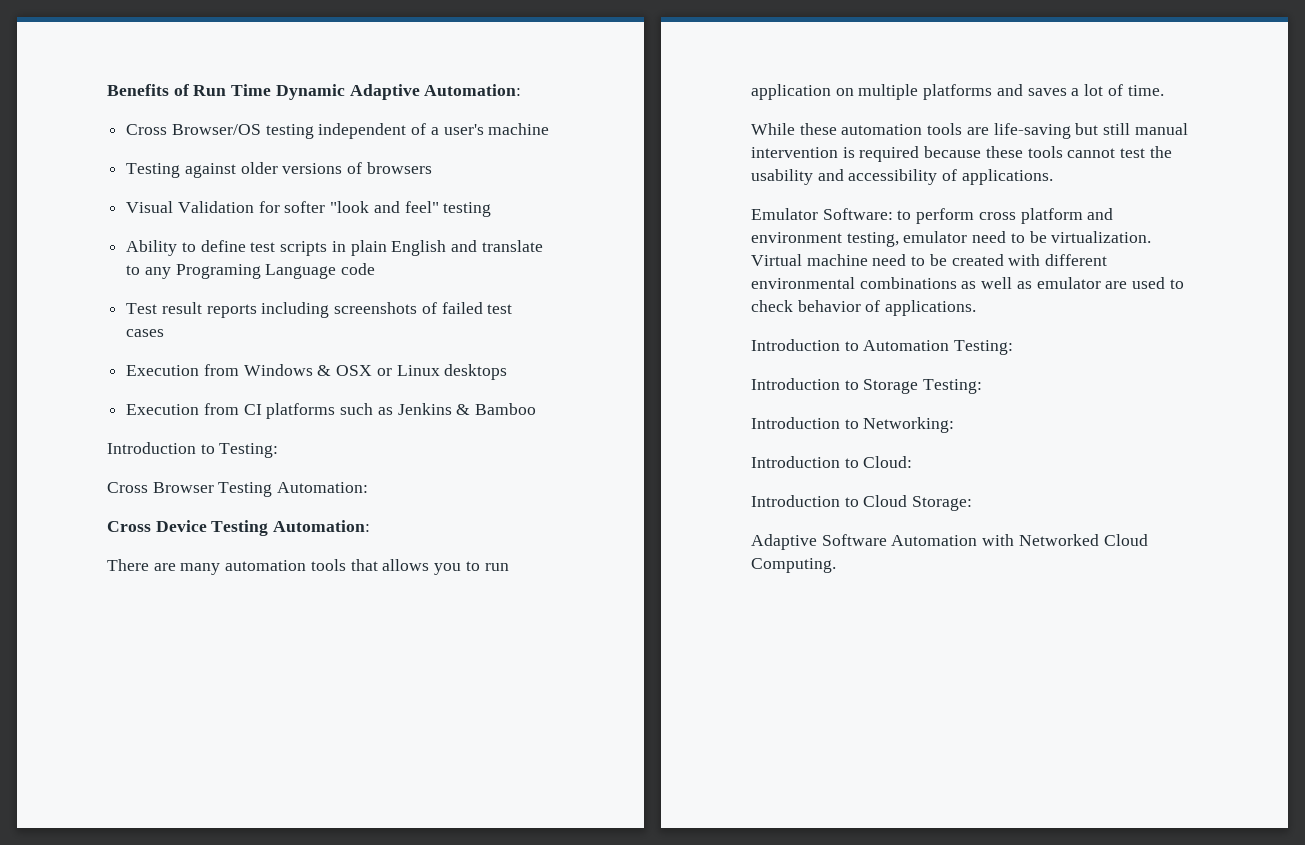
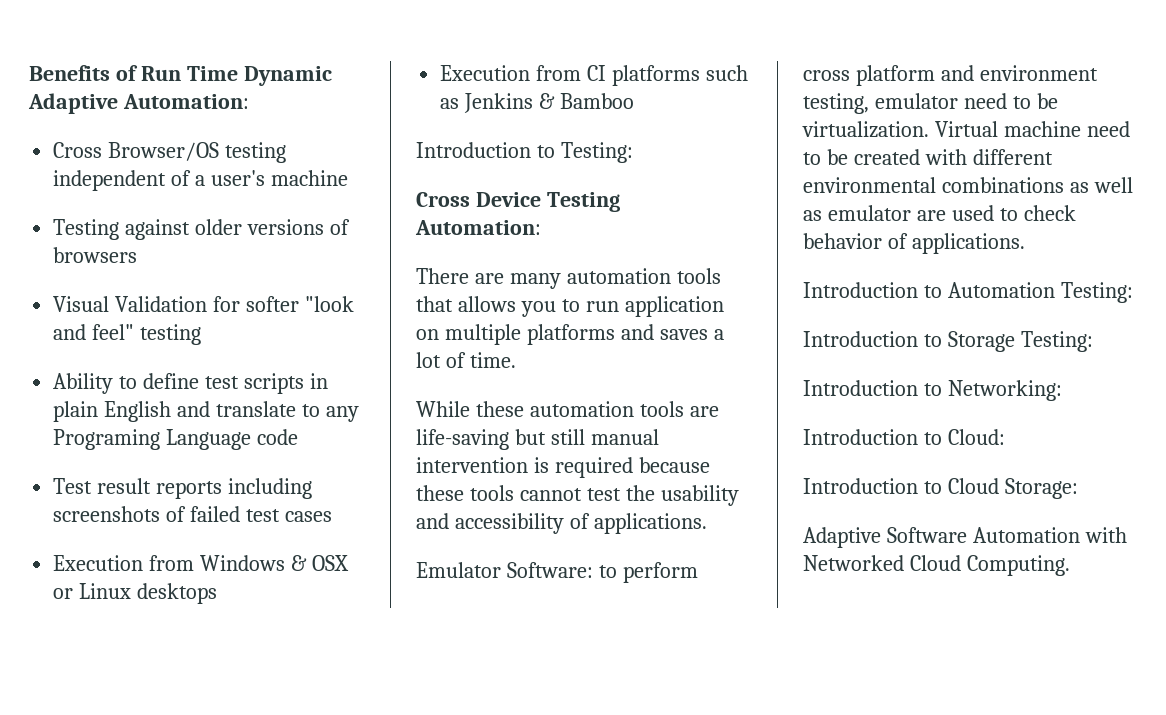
[107,482,369,497] // Cross Browser Testing Automation: -> (633, 152) none

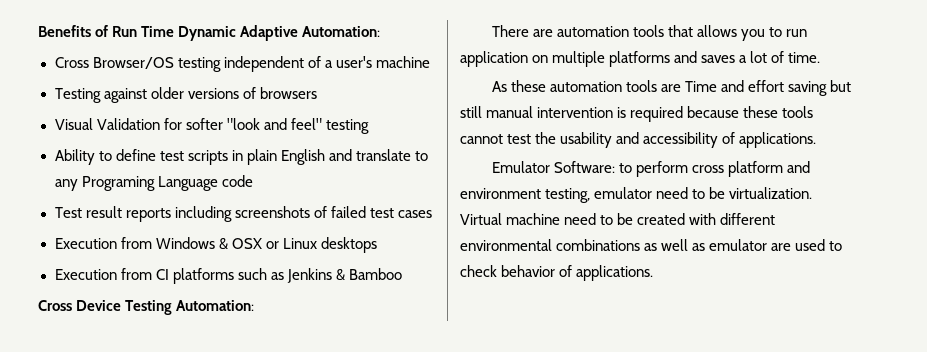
[416,142,633,163] // Introduction to Testing: -> (402, 274) none
[509,273,561,289] many -> (553, 33) none
[416,401,470,417] While -> [491,81,507,92] As
[416,429,509,450] life-saving -> [685,80,828,96] Time and effort saving
[803,282,1133,303] [803,331,1093,352] [803,380,1062,401] [803,429,1005,445] [803,478,1078,499] [803,527,1127,548] [803,555,1070,576] // Introduction to Automation Testing: // Introduction to Storage Testing: // Introduction to Networking: // Introduction to Cloud: // Introduction to Cloud Storage: // Adaptive Software Automation with Networked Cloud Computing. -> (654, 273) none

